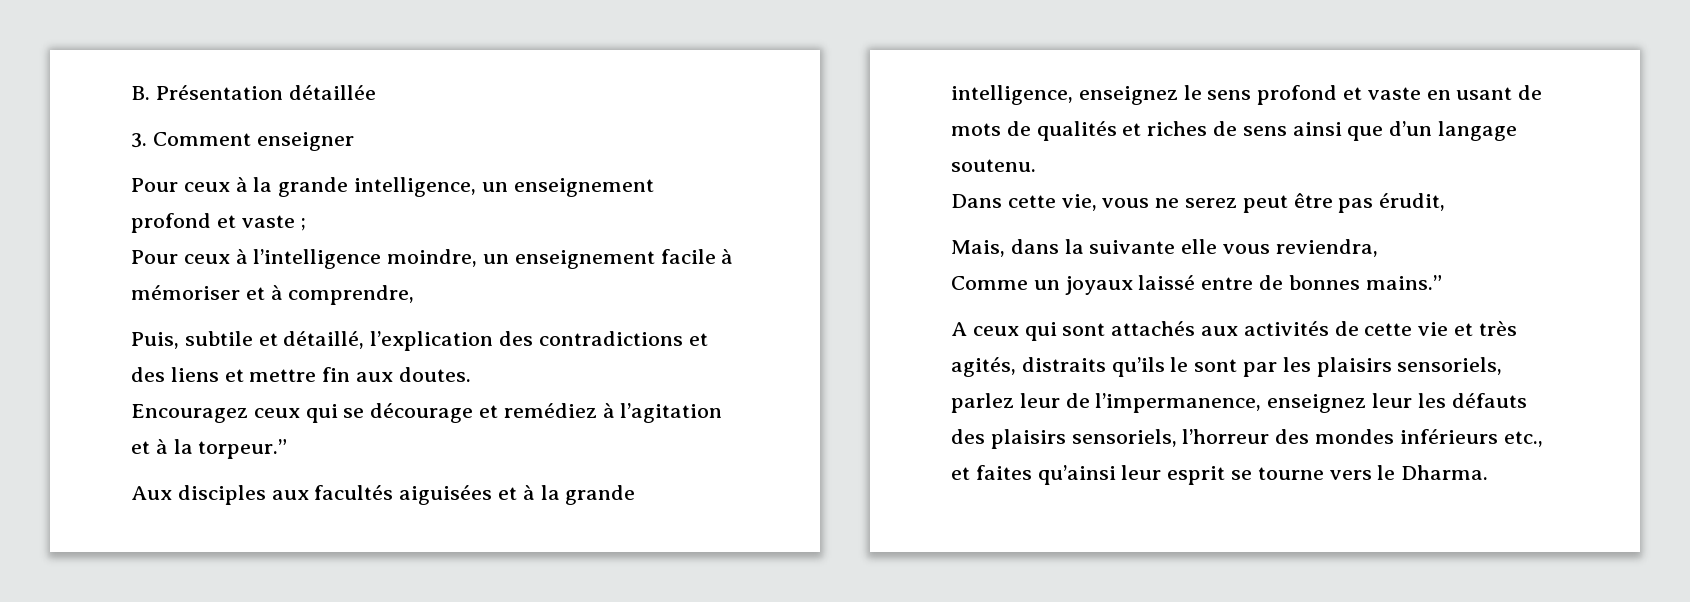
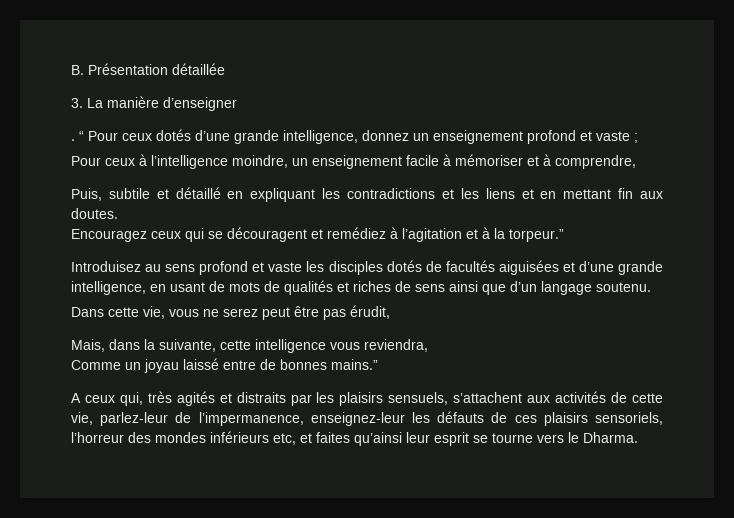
[152,132,354,151] [131,177,477,197] Comment enseigner // Pour ceux à la grande intelligence, -> [87,96,237,111] [71,129,409,144] La manière d’enseigner // . “ Pour ceux dotés d’une grande intelligence, donnez
[283,331,534,351] détaillé, l’explication des -> [175,187,341,202] détaillé en expliquant les
[131,367,165,382] des -> [460,188,479,199] les
[249,369,317,382] mettre -> [540,189,612,199] en mettant
[370,403,474,423] décourage -> [227,227,307,242] découragent
[131,485,636,505] [951,85,1421,105] Aux disciples aux facultés aiguisées et à la grande intelligence, enseignez le sens profond et vaste -> [71,260,663,275] [71,281,146,295] Introduisez au sens profond et vaste les disciples dotés de facultés aiguisées et d’une grande intelligence,
[1089,239,1218,254] suivante elle -> [159,339,326,353] suivante, cette intelligence
[1064,276,1133,295] joyaux -> [144,359,179,373] joyau
[1024,321,1517,341] [951,357,1503,377] [951,393,1527,413] [951,429,985,444] qui sont attachés aux activités de cette vie et très agités, distraits qu’ils le sont par les plaisirs sensoriels, parlez leur de l’impermanence, enseignez leur les défauts des -> [119,391,663,406] [71,411,537,426] qui, très agités et distraits par les plaisirs sensuels, s’attachent aux activités de cette vie, parlez-leur de l’impermanence, enseignez-leur les défauts de ces
[1503,431,1543,447] etc., -> [273,433,296,445] etc,

